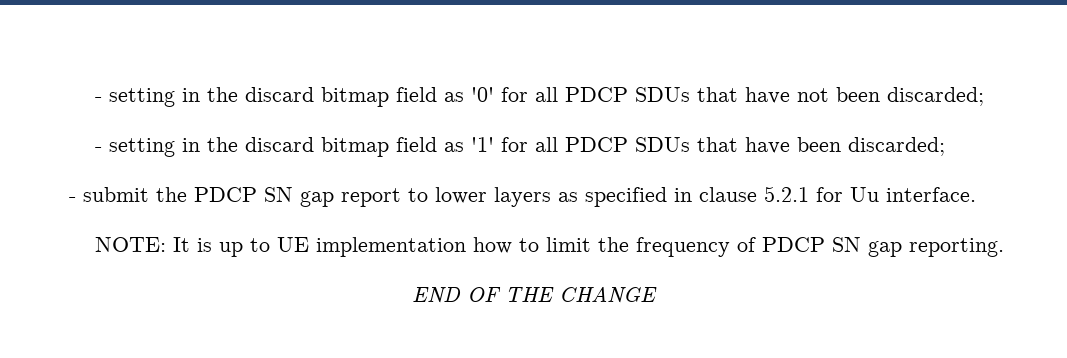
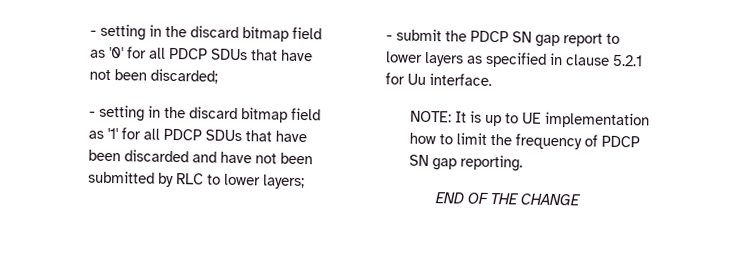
[847,137,945,156] discarded; -> [123,149,313,165] [87,170,305,190] discarded and have not been submitted by RLC to lower layers;

